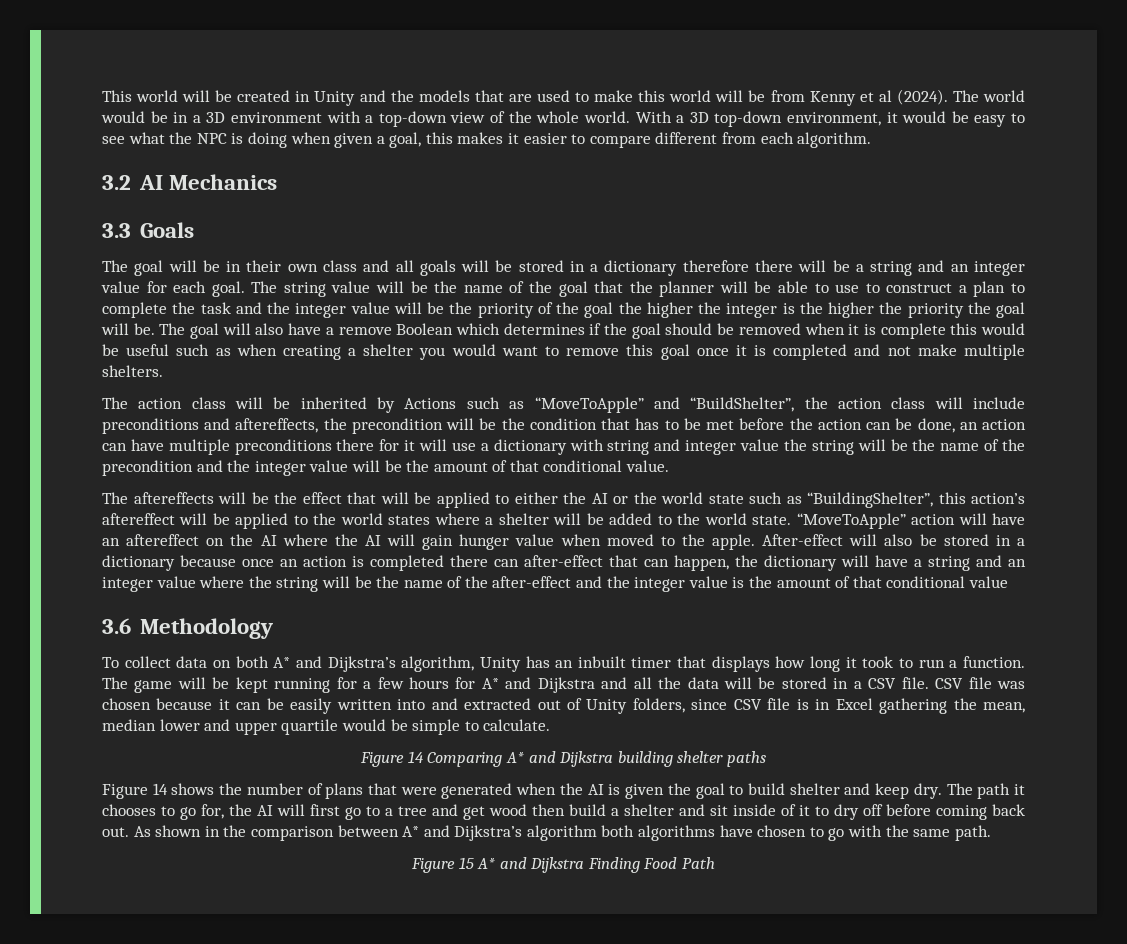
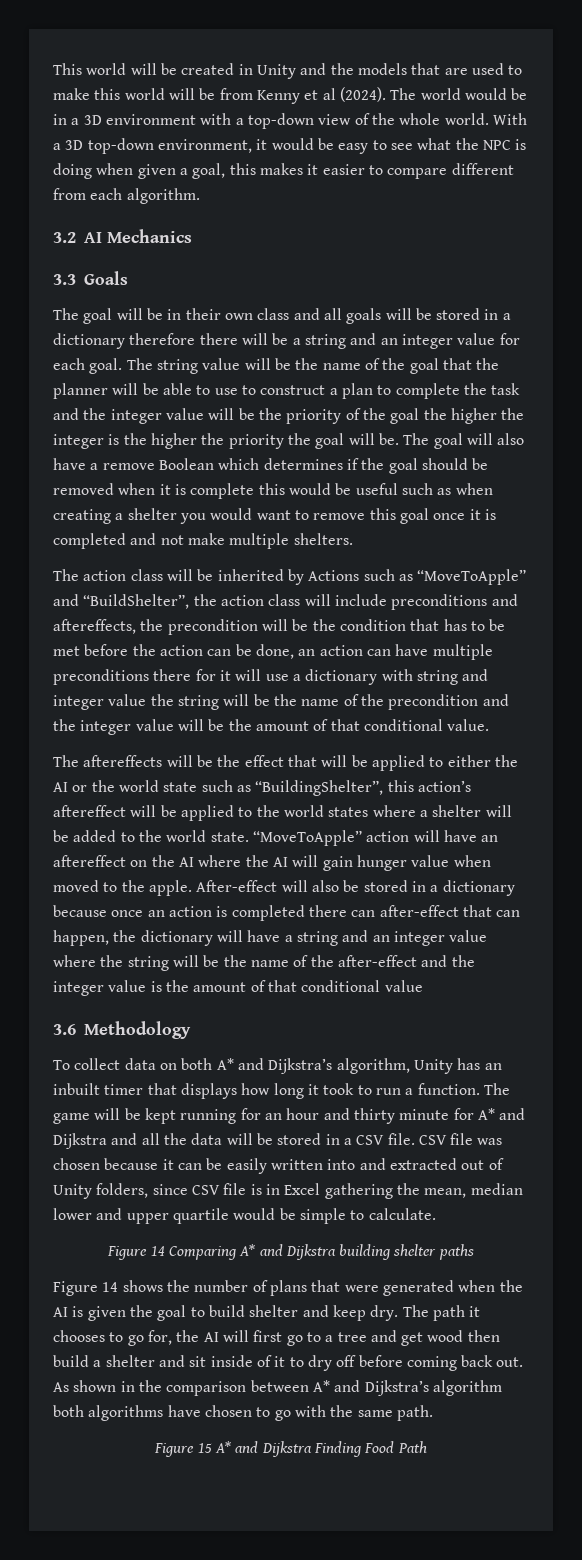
[363,677,449,689] a few hours -> [264,1108,450,1124] an hour and thirty minute

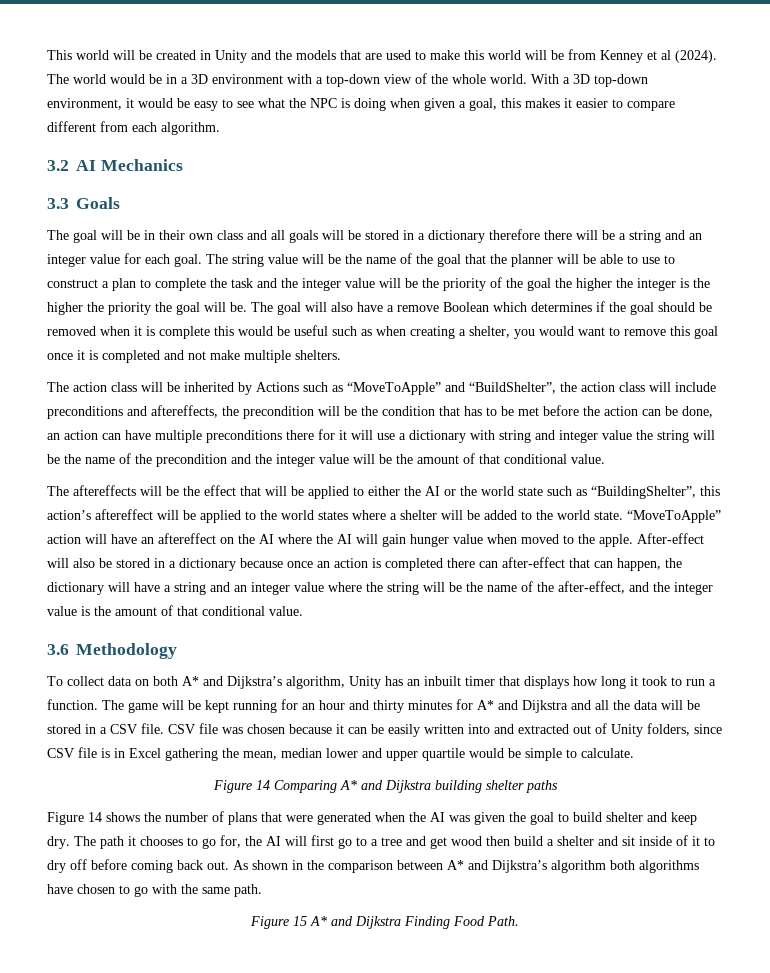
[256,90,300,104] Kenny -> [600,50,643,63] Kenney
[127,508,177,520] shelter -> [469,326,510,338] shelter,
[337,955,417,967] after-effect -> [558,581,625,594] after-effect,
[384,980,423,992] value -> [269,606,303,616] value.
[399,1109,450,1120] minute -> [408,700,452,710] minutes
[72,1306,84,1317] is -> [449,815,470,822] was
[397,1441,427,1453] Path -> [487,916,519,926] Path.

